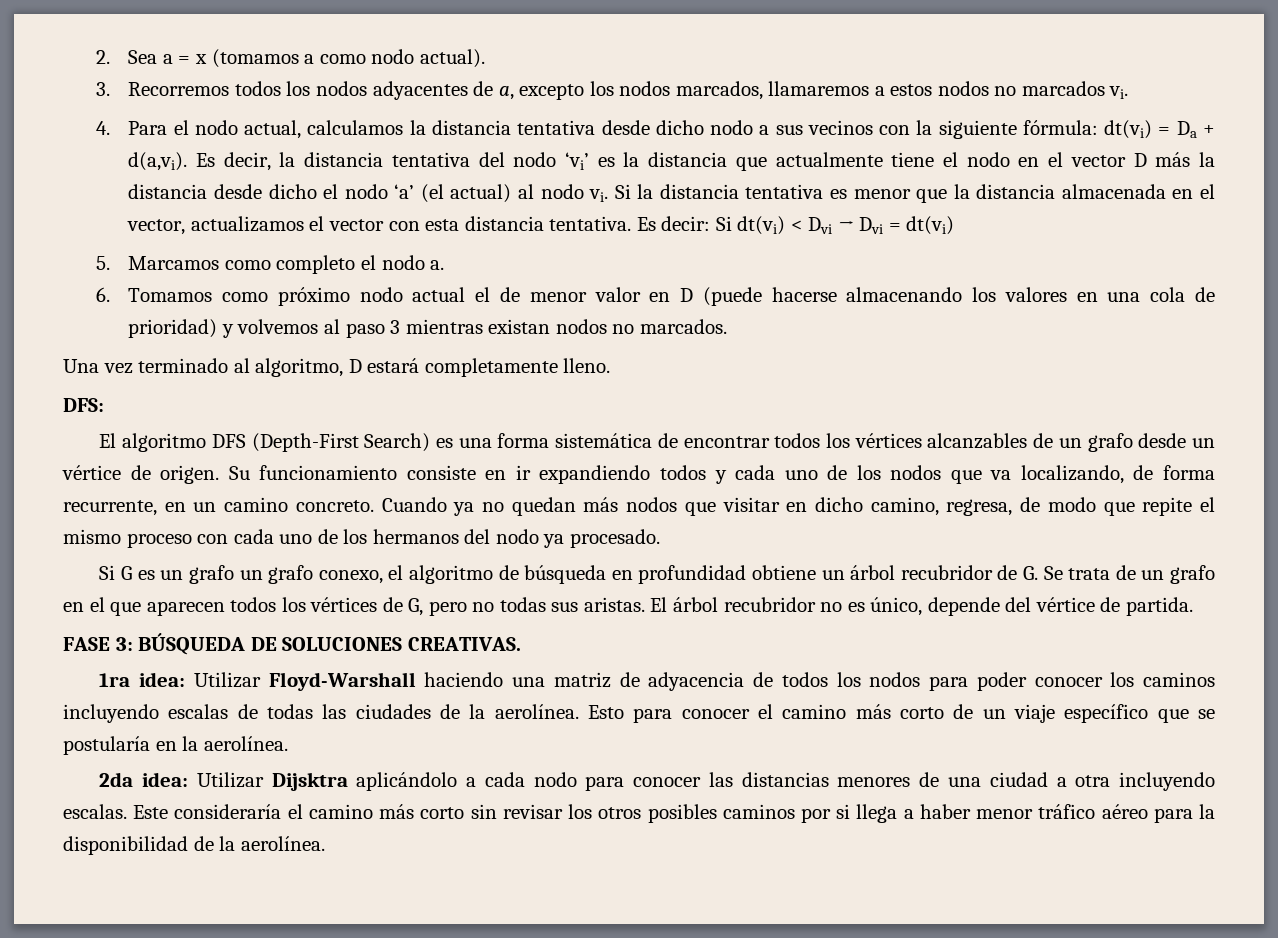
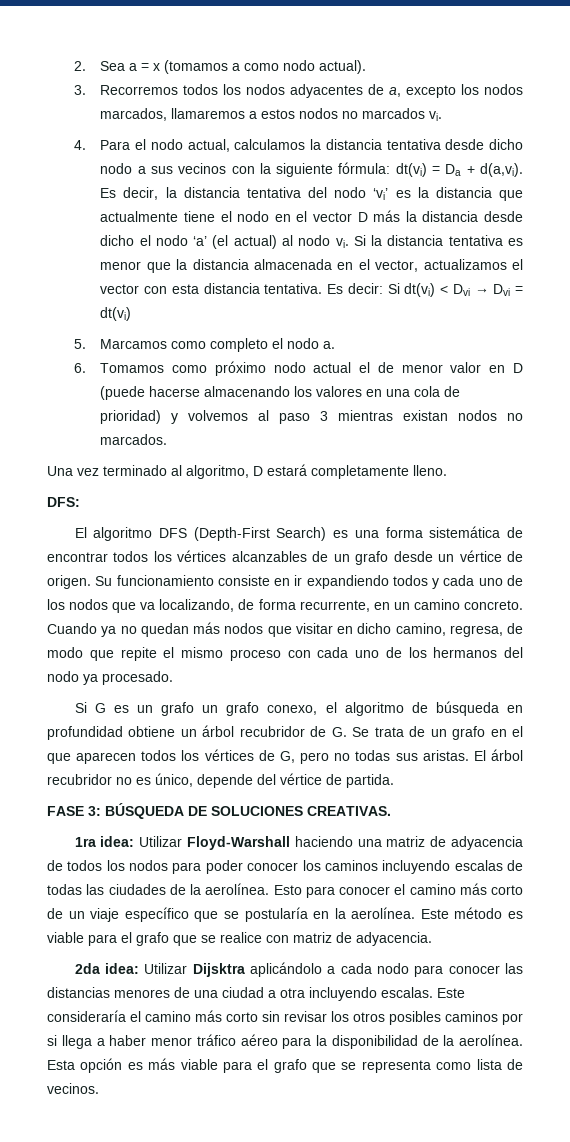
(288, 743) none -> [420,907,523,919] [47,932,432,946] Este método es viable para el grafo que se realice con matriz de adyacencia.
(325, 843) none -> [47,1058,523,1073] [47,1083,99,1094] Esta opción es más viable para el grafo que se representa como lista de vecinos.

